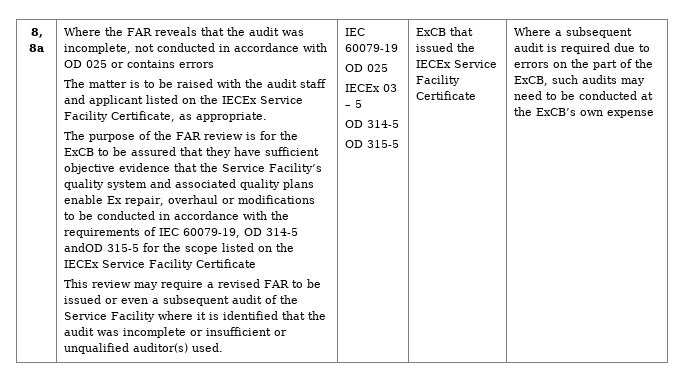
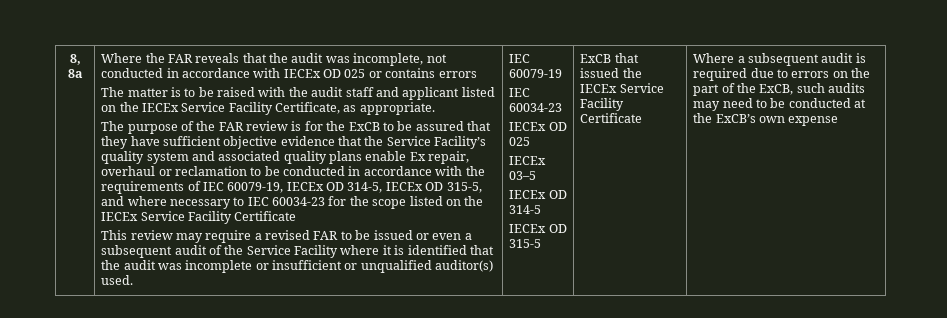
(328, 47) none -> [283,69,321,78] IECEx
[238,195,316,204] modifications -> [174,166,247,176] reclamation
[244,228,299,236] [64,243,140,252] OD 314-5 andOD 315-5 -> [286,182,482,193] [101,196,326,209] IECEx OD 314-5, IECEx OD 315-5, and where necessary to IEC 60034-23
(399, 48) none -> [509,88,531,97] [509,103,563,112] [509,122,547,131] IEC 60034-23 // IECEx
[383,84,398,92] [345,100,363,108] 03 – 5 // -> [509,171,537,180] [509,190,547,199] 03–5 // IECEx
(400, 124) none -> [509,224,547,233] IECEx

